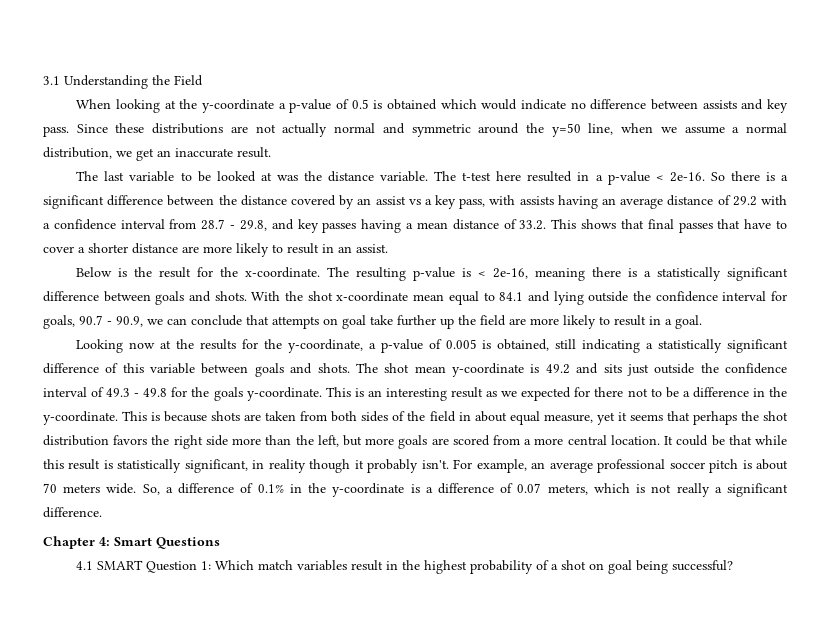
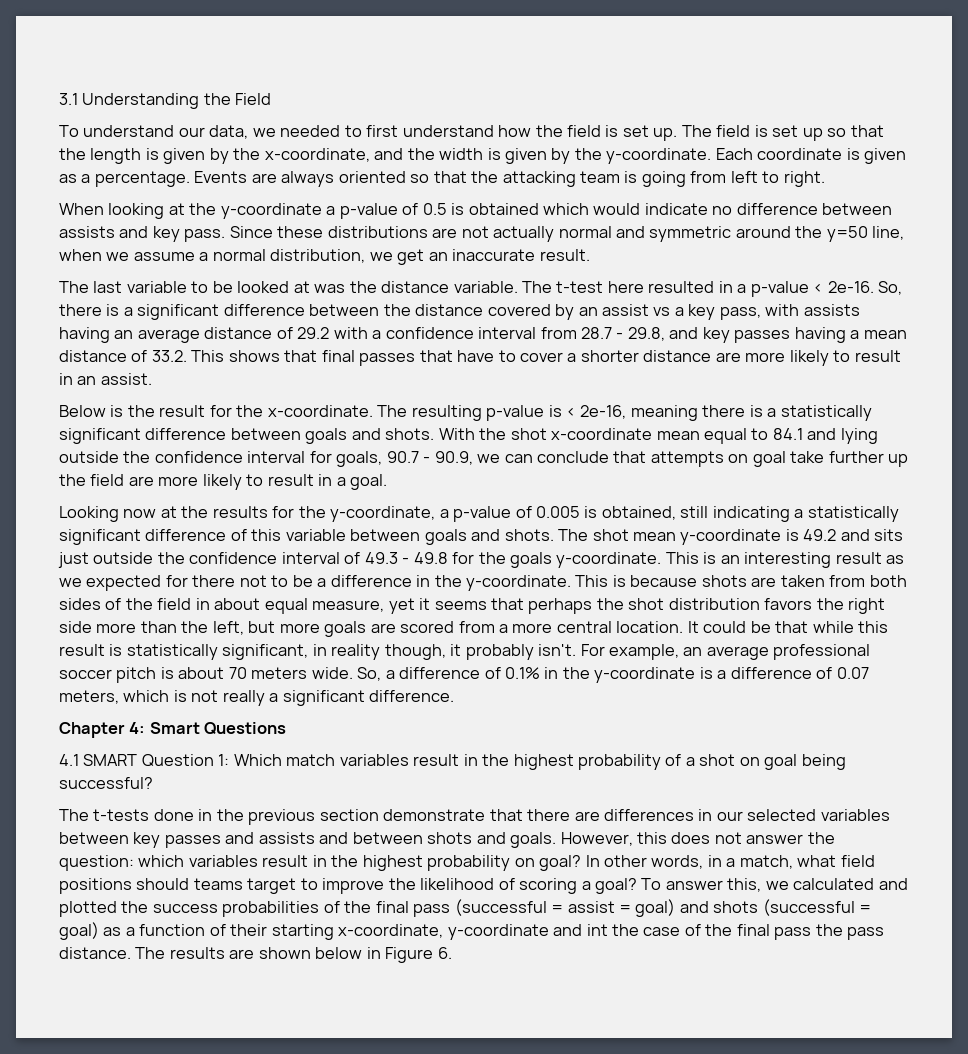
(203, 80) none -> [59,125,884,141] [59,148,907,164] [59,171,825,187] // To understand our data, we needed to first understand how the field is set up. The field is set up so that the length is given by the x-coordinate, and the width is given by the y-coordinate. Each coordinate is given as a percentage. Events are always oriented so that the attacking team is going from left to right.
[710,172,725,181] So -> [878,281,903,295] So,
[309,459,351,473] though -> [384,644,446,660] though,
(734, 565) none -> [59,809,890,825] [59,832,835,848] [59,855,875,871] [59,878,908,894] [59,899,872,917] [59,922,885,940] [59,947,452,963] // The t-tests done in the previous section demonstrate that there are differences in our selected variables between key passes and assists and between shots and goals. However, this does not answer the question: which variables result in the highest probability on goal? In other words, in a match, what field positions should teams target to improve the likelihood of scoring a goal? To answer this, we calculated and plotted the success probabilities of the final pass (successful = assist = goal) and shots (successful = goal) as a function of their starting x-coordinate, y-coordinate and int the case of the final pass the pass distance. The results are shown below in Figure 6.

